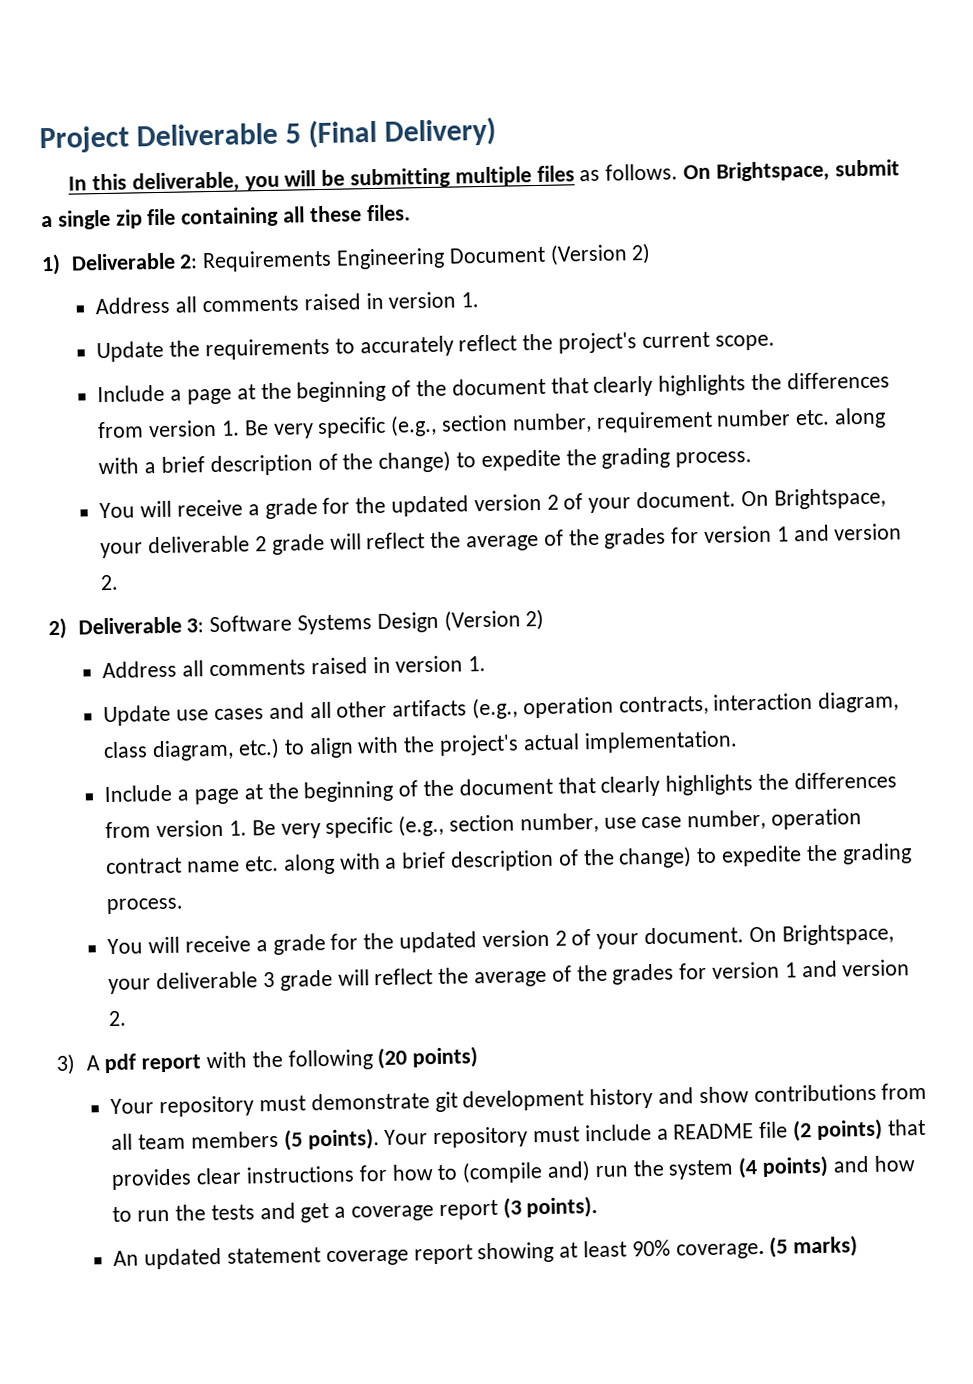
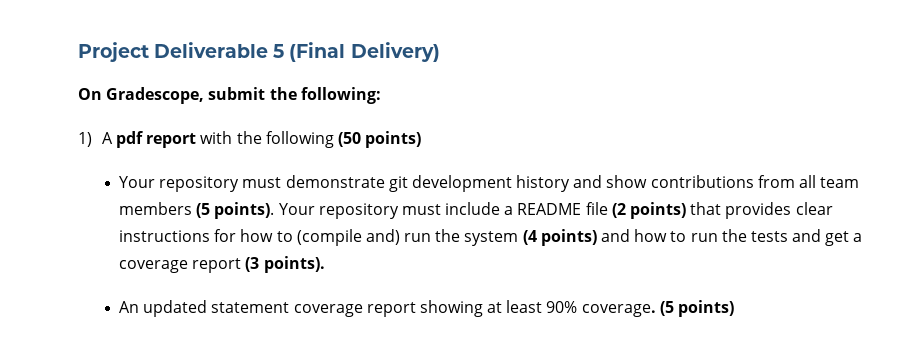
[68,159,900,194] [41,204,411,230] [41,242,652,276] [95,291,480,315] [96,331,775,363] [97,371,890,405] [97,407,886,439] [98,447,753,477] [99,487,886,520] [100,523,903,559] [100,574,120,591] [48,608,545,640] [102,655,487,679] [103,691,900,727] [103,730,738,762] [104,771,897,805] [105,808,862,839] [106,843,912,875] [106,897,185,915] [107,923,894,955] [108,959,911,995] [108,1010,128,1027] [56,1053,76,1076] In this deliverable, you will be submitting multiple files as follows. On Brightspace, submit a single zip file containing all these files. // 1) Deliverable 2: Requirements Engineering Document (Version 2) // Address all comments raised in version 1. // Update the requirements to accurately reflect the project's current scope. // Include a page at the beginning of the document that clearly highlights the differences from version 1. Be very specific (e.g., section number, requirement number etc. along with a brief description of the change) to expedite the grading process. // You will receive a grade for the updated version 2 of your document. On Brightspace, your deliverable 2 grade will reflect the average of the grades for version 1 and version 2. // 2) Deliverable 3: Software Systems Design (Version 2) // Address all comments raised in version 1. // Update use cases and all other artifacts (e.g., operation contracts, interaction diagram, class diagram, etc.) to align with the project's actual implementation. // Include a page at the beginning of the document that clearly highlights the differences from version 1. Be very specific (e.g., section number, use case number, operation contract name etc. along with a brief description of the change) to expedite the grading process. // You will receive a grade for the updated version 2 of your document. On Brightspace, your deliverable 3 grade will reflect the average of the grades for version 1 and version 2. // 3) -> [78,87,381,104] [78,132,92,147] On Gradescope, submit the following: // 1)
[377,1047,408,1070] (20 -> [338,132,362,147] (50
[793,1235,859,1258] marks) -> [677,300,734,317] points)

